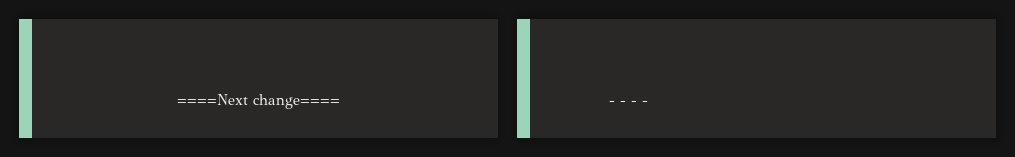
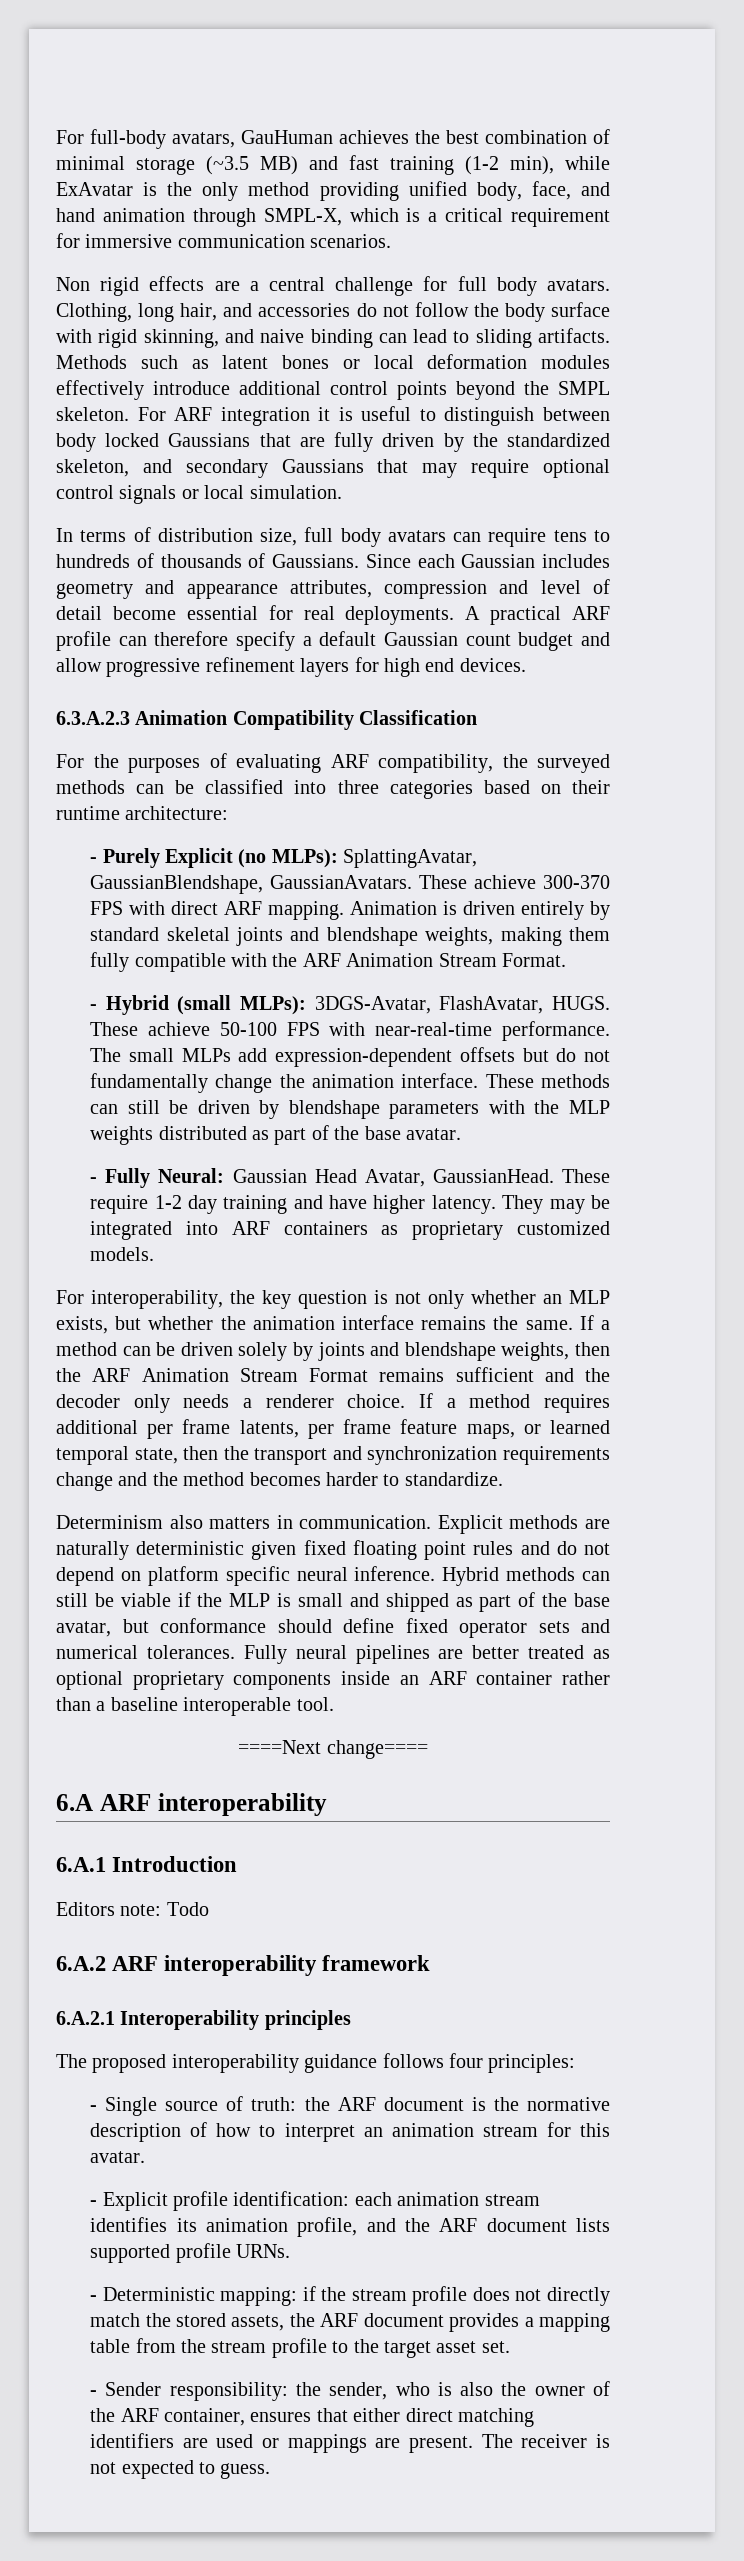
[177,94,340,109] [608,100,648,105] ====Next change==== // - - - - -> [56,129,610,149] [56,155,610,175] [56,181,610,201] [56,208,610,227] [56,233,392,248] [56,276,610,296] [56,302,611,322] [56,328,610,348] [56,354,610,369] [56,380,610,400] [56,406,610,426] [56,432,610,452] [56,459,610,478] [56,485,342,504] [56,527,610,547] [56,553,610,568] [56,579,610,599] [56,605,610,625] [56,631,610,651] [56,657,526,677] [56,710,478,730] [56,753,610,773] [56,779,610,799] [56,806,229,820] [90,848,478,868] [90,875,610,894] [90,901,610,920] [90,927,610,946] [90,952,566,972] [90,995,610,1015] [90,1021,610,1041] [90,1047,611,1067] [90,1073,610,1093] [90,1100,610,1119] [90,1125,461,1145] [90,1168,610,1188] [90,1195,610,1214] [90,1221,610,1240] [90,1247,155,1261] [56,1290,610,1309] [56,1315,610,1334] [56,1342,611,1361] [56,1367,610,1382] [56,1393,610,1413] [56,1419,610,1439] [56,1446,610,1465] [56,1472,503,1491] [56,1515,610,1534] [56,1540,610,1560] [56,1566,610,1586] [56,1592,610,1612] [56,1618,610,1638] [56,1645,610,1664] [56,1671,610,1690] [56,1697,334,1716] [238,1740,428,1759] [56,1793,327,1816] [56,1856,238,1872] [56,1902,209,1916] [56,1955,431,1976] [56,2010,351,2030] [56,2053,576,2073] [90,2096,610,2116] [90,2122,610,2142] [90,2151,146,2163] [90,2191,540,2211] [90,2217,611,2237] [90,2243,290,2263] [90,2286,610,2306] [90,2313,610,2332] [90,2338,510,2358] [90,2381,611,2401] [90,2408,534,2427] [90,2433,610,2453] [90,2460,271,2479] For full-body avatars, GauHuman achieves the best combination of minimal storage (~3.5 MB) and fast training (1-2 min), while ExAvatar is the only method providing unified body, face, and hand animation through SMPL-X, which is a critical requirement for immersive communication scenarios. // Non rigid effects are a central challenge for full body avatars. Clothing, long hair, and accessories do not follow the body surface with rigid skinning, and naive binding can lead to sliding artifacts. Methods such as latent bones or local deformation modules effectively introduce additional control points beyond the SMPL skeleton. For ARF integration it is useful to distinguish between body locked Gaussians that are fully driven by the standardized skeleton, and secondary Gaussians that may require optional control signals or local simulation. // In terms of distribution size, full body avatars can require tens to hundreds of thousands of Gaussians. Since each Gaussian includes geometry and appearance attributes, compression and level of detail become essential for real deployments. A practical ARF profile can therefore specify a default Gaussian count budget and allow progressive refinement layers for high end devices. // 6.3.A.2.3 Animation Compatibility Classification // For the purposes of evaluating ARF compatibility, the surveyed methods can be classified into three categories based on their runtime architecture: // - Purely Explicit (no MLPs): SplattingAvatar, GaussianBlendshape, GaussianAvatars. These achieve 300-370 FPS with direct ARF mapping. Animation is driven entirely by standard skeletal joints and blendshape weights, making them fully compatible with the ARF Animation Stream Format. // - Hybrid (small MLPs): 3DGS-Avatar, FlashAvatar, HUGS. These achieve 50-100 FPS with near-real-time performance. The small MLPs add expression-dependent offsets but do not fundamentally change the animation interface. These methods can still be driven by blendshape parameters with the MLP weights distributed as part of the base avatar. // - Fully Neural: Gaussian Head Avatar, GaussianHead. These require 1-2 day training and have higher latency. They may be integrated into ARF containers as proprietary customized models. // For interoperability, the key question is not only whether an MLP exists, but whether the animation interface remains the same. If a method can be driven solely by joints and blendshape weights, then the ARF Animation Stream Format remains sufficient and the decoder only needs a renderer choice. If a method requires additional per frame latents, per frame feature maps, or learned temporal state, then the transport and synchronization requirements change and the method becomes harder to standardize. // Determinism also matters in communication. Explicit methods are naturally deterministic given fixed floating point rules and do not depend on platform specific neural inference. Hybrid methods can still be viable if the MLP is small and shipped as part of the base avatar, but conformance should define fixed operator sets and numerical tolerances. Fully neural pipelines are better treated as optional proprietary components inside an ARF container rather than a baseline interoperable tool. // ====Next change==== // 6.A ARF interoperability // 6.A.1 Introduction // Editors note: Todo // 6.A.2 ARF interoperability framework // 6.A.2.1 Interoperability principles // The proposed interoperability guidance follows four principles: // - Single source of truth: the ARF document is the normative description of how to interpret an animation stream for this avatar. // - Explicit profile identification: each animation stream identifies its animation profile, and the ARF document lists supported profile URNs. // - Deterministic mapping: if the stream profile does not directly match the stored assets, the ARF document provides a mapping table from the stream profile to the target asset set. // - Sender responsibility: the sender, who is also the owner of the ARF container, ensures that either direct matching identifiers are used or mappings are present. The receiver is not expected to guess.

